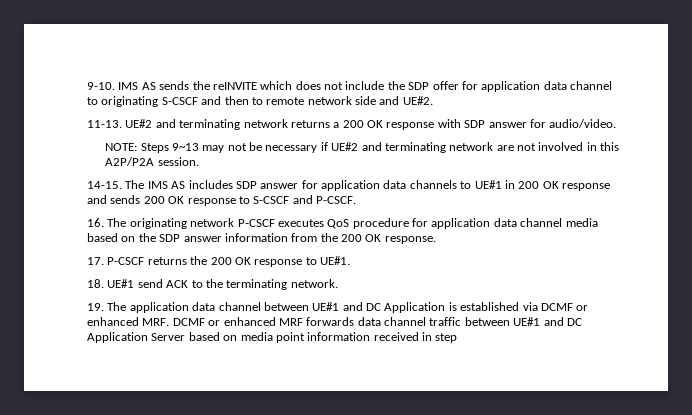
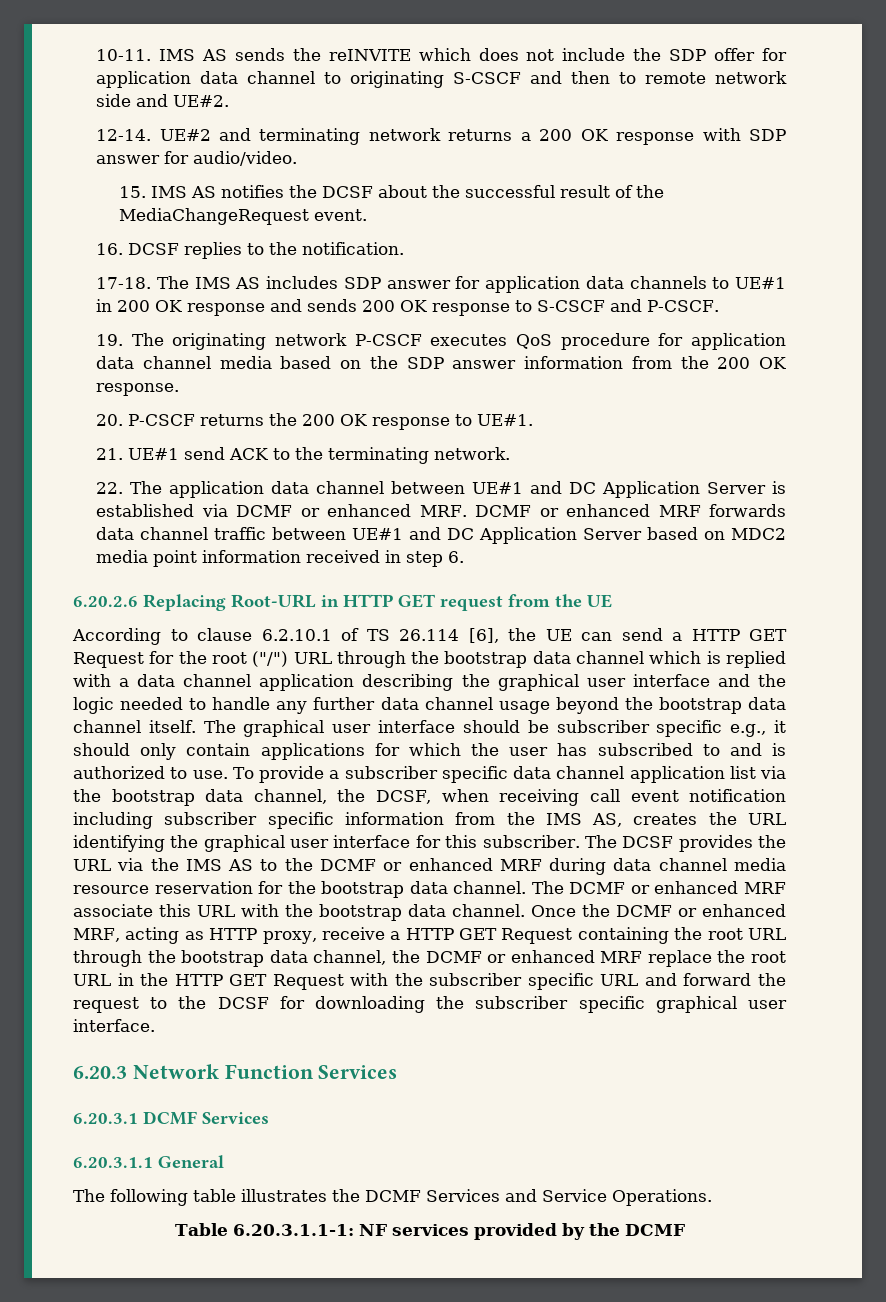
[87,82,116,90] 9-10. -> [96,49,152,61] 10-11.
[87,120,123,128] 11-13. -> [96,129,152,141] 12-14.
[105,142,620,153] [105,157,199,166] [87,181,123,189] NOTE: Steps 9~13 may not be necessary if UE#2 and terminating network are not involved in this A2P/P2A session. // 14-15. -> [119,185,665,198] [119,208,368,225] [96,242,405,259] [96,277,152,289] 15. IMS AS notifies the DCSF about the successful result of the MediaChangeRequest event. // 16. DCSF replies to the notification. // 17-18.
[87,218,105,227] 16. -> [96,334,124,346] 19.
[87,257,105,265] 17. -> [96,414,124,426] 20.
[87,279,105,288] 18. -> [96,448,124,460] 21.
[87,303,105,311] 19. -> [96,482,124,494] 22.
(446, 307) none -> [707,482,767,494] Server
(238, 338) none -> [731,528,786,540] MDC2
(458, 338) none -> [448,551,465,563] [73,594,612,611] [72,628,787,645] [73,651,786,668] [73,674,786,691] [73,697,787,714] [73,720,787,737] [73,743,786,760] [73,766,787,783] [73,789,786,806] [73,812,786,829] [73,835,787,852] [73,858,787,875] [73,881,786,898] [73,904,786,921] [73,927,786,944] [73,950,787,967] [73,973,787,990] [73,996,787,1013] [73,1019,155,1032] [73,1064,398,1079] [73,1111,269,1125] [73,1155,224,1168] [73,1189,712,1206] [174,1223,685,1240] 6. // 6.20.2.6 Replacing Root-URL in HTTP GET request from the UE // According to clause 6.2.10.1 of TS 26.114 [6], the UE can send a HTTP GET Request for the root ("/") URL through the bootstrap data channel which is replied with a data channel application describing the graphical user interface and the logic needed to handle any further data channel usage beyond the bootstrap data channel itself. The graphical user interface should be subscriber specific e.g., it should only contain applications for which the user has subscribed to and is authorized to use. To provide a subscriber specific data channel application list via the bootstrap data channel, the DCSF, when receiving call event notification including subscriber specific information from the IMS AS, creates the URL identifying the graphical user interface for this subscriber. The DCSF provides the URL via the IMS AS to the DCMF or enhanced MRF during data channel media resource reservation for the bootstrap data channel. The DCMF or enhanced MRF associate this URL with the bootstrap data channel. Once the DCMF or enhanced MRF, acting as HTTP proxy, receive a HTTP GET Request containing the root URL through the bootstrap data channel, the DCMF or enhanced MRF replace the root URL in the HTTP GET Request with the subscriber specific URL and forward the request to the DCSF for downloading the subscriber specific graphical user interface. // 6.20.3 Network Function Services // 6.20.3.1 DCMF Services // 6.20.3.1.1 General // The following table illustrates the DCMF Services and Service Operations. // Table 6.20.3.1.1-1: NF services provided by the DCMF

